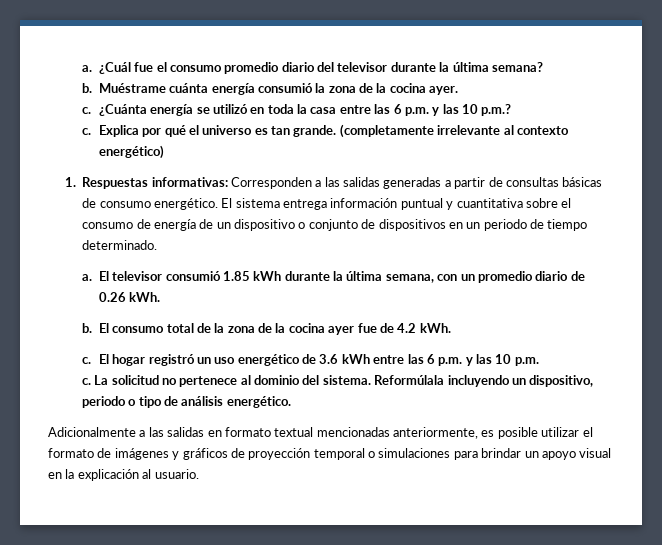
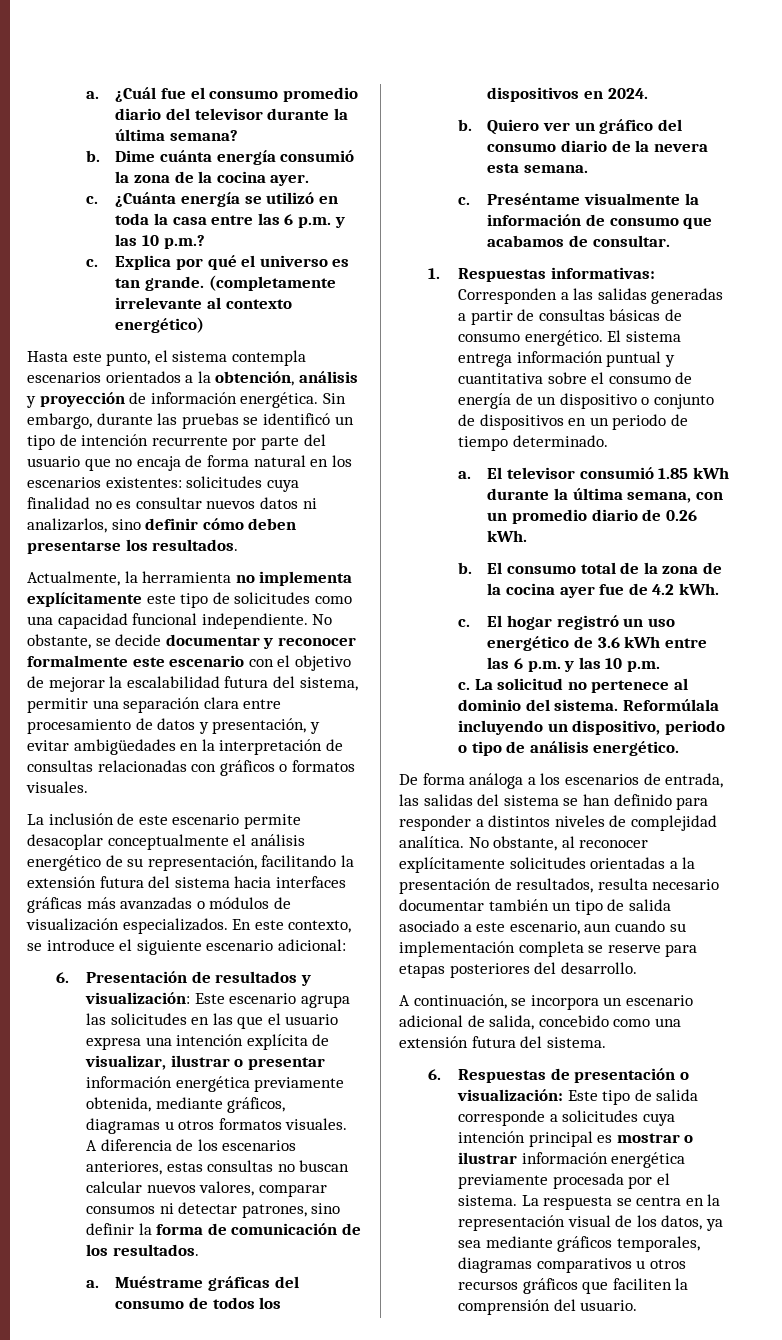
[98,83,166,93] Muéstrame -> [115,150,156,162] Dime
(164, 152) none -> [27,350,306,366] [27,371,358,386] [26,392,346,408] [27,413,354,429] [27,434,326,450] [27,455,352,471] [27,476,299,492] [27,497,317,509] [27,518,297,533] [27,539,239,554] [27,571,353,586] [27,592,352,608] [27,613,333,629] [27,634,356,649] [27,655,351,671] [27,676,358,692] [27,697,282,713] [27,718,320,734] [27,739,343,755] [27,760,355,776] [26,781,88,793] [27,813,301,829] [27,834,305,850] [27,855,354,871] [27,876,346,888] [27,897,291,913] [26,918,352,934] [27,939,346,955] [56,971,311,986] [84,992,350,1008] [85,1013,339,1029] [85,1034,330,1050] [84,1055,325,1070] [85,1076,345,1092] [85,1097,286,1113] [85,1118,348,1134] [85,1139,297,1151] [85,1160,350,1175] [85,1181,327,1197] [85,1202,341,1218] [85,1223,361,1235] [85,1244,199,1256] [85,1276,299,1291] [115,1297,282,1309] [487,87,648,102] [457,119,682,135] [487,140,708,152] [487,163,588,173] [457,193,699,205] [487,214,713,229] [487,235,670,247] // Hasta este punto, el sistema contempla escenarios orientados a la obtención, análisis y proyección de información energética. Sin embargo, durante las pruebas se identificó un tipo de intención recurrente por parte del usuario que no encaja de forma natural en los escenarios existentes: solicitudes cuya finalidad no es consultar nuevos datos ni analizarlos, sino definir cómo deben presentarse los resultados. // Actualmente, la herramienta no implementa explícitamente este tipo de solicitudes como una capacidad funcional independiente. No obstante, se decide documentar y reconocer formalmente este escenario con el objetivo de mejorar la escalabilidad futura del sistema, permitir una separación clara entre procesamiento de datos y presentación, y evitar ambigüedades en la interpretación de consultas relacionadas con gráficos o formatos visuales. // La inclusión de este escenario permite desacoplar conceptualmente el análisis energético de su representación, facilitando la extensión futura del sistema hacia interfaces gráficas más avanzadas o módulos de visualización especializados. En este contexto, se introduce el siguiente escenario adicional: // 6. Presentación de resultados y visualización: Este escenario agrupa las solicitudes en las que el usuario expresa una intención explícita de visualizar, ilustrar o presentar información energética previamente obtenida, mediante gráficos, diagramas u otros formatos visuales. A diferencia de los escenarios anteriores, estas consultas no buscan calcular nuevos valores, comparar consumos ni detectar patrones, sino definir la forma de comunicación de los resultados. // a. Muéstrame gráficas del consumo de todos los dispositivos en 2024. // b. Quiero ver un gráfico del consumo diario de la nevera esta semana. // c. Preséntame visualmente la información de consumo que acabamos de consultar.
[48,427,593,439] [48,448,612,460] [48,469,152,481] Adicionalmente a las salidas en formato textual mencionadas anteriormente, es posible utilizar el formato de imágenes y gráficos de proyección temporal o simulaciones para brindar un apoyo visual en la explicación al -> [399,773,724,789] [399,794,709,810] [399,815,717,831] [399,836,649,851] [399,857,696,873] [399,878,720,894] [399,899,671,915] [399,920,686,935] [399,941,698,957] [399,962,637,978] [399,994,693,1010] [399,1015,681,1030] [399,1036,606,1048] [428,1068,689,1083] [456,1089,699,1105] [457,1110,675,1126] [457,1131,694,1147] [457,1152,686,1168] [457,1173,670,1189] [457,1194,721,1210] [457,1215,723,1231] [457,1236,700,1252] [457,1257,686,1273] [457,1278,689,1294] [457,1299,576,1315] De forma análoga a los escenarios de entrada, las salidas del sistema se han definido para responder a distintos niveles de complejidad analítica. No obstante, al reconocer explícitamente solicitudes orientadas a la presentación de resultados, resulta necesario documentar también un tipo de salida asociado a este escenario, aun cuando su implementación completa se reserve para etapas posteriores del desarrollo. // A continuación, se incorpora un escenario adicional de salida, concebido como una extensión futura del sistema. // 6. Respuestas de presentación o visualización: Este tipo de salida corresponde a solicitudes cuya intención principal es mostrar o ilustrar información energética previamente procesada por el sistema. La respuesta se centra en la representación visual de los datos, ya sea mediante gráficos temporales, diagramas comparativos u otros recursos gráficos que faciliten la comprensión del

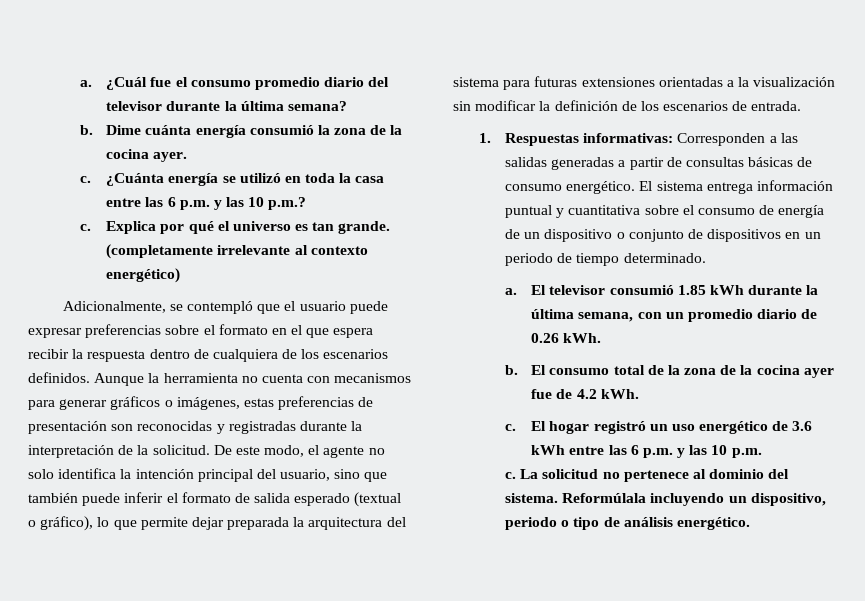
[27,350,306,366] [27,371,358,386] [26,392,346,408] [27,413,354,429] [27,434,326,450] [27,455,352,471] [27,476,299,492] [27,497,317,509] [27,518,297,533] [27,539,239,554] [27,571,353,586] [27,592,352,608] [27,613,333,629] [27,634,356,649] [27,655,351,671] [27,676,358,692] [27,697,282,713] [27,718,320,734] [27,739,343,755] [27,760,355,776] [26,781,88,793] [27,813,301,829] [27,834,305,850] [27,855,354,871] [27,876,346,888] [27,897,291,913] [26,918,352,934] [27,939,346,955] [56,971,311,986] [84,992,350,1008] [85,1013,339,1029] [85,1034,330,1050] [84,1055,325,1070] [85,1076,345,1092] [85,1097,286,1113] [85,1118,348,1134] [85,1139,297,1151] [85,1160,350,1175] [85,1181,327,1197] [85,1202,341,1218] [85,1223,361,1235] [85,1244,199,1256] [85,1276,299,1291] [115,1297,282,1309] [487,87,648,102] [457,119,682,135] [487,140,708,152] [487,163,588,173] [457,193,699,205] [487,214,713,229] [487,235,670,247] Hasta este punto, el sistema contempla escenarios orientados a la obtención, análisis y proyección de información energética. Sin embargo, durante las pruebas se identificó un tipo de intención recurrente por parte del usuario que no encaja de forma natural en los escenarios existentes: solicitudes cuya finalidad no es consultar nuevos datos ni analizarlos, sino definir cómo deben presentarse los resultados. // Actualmente, la herramienta no implementa explícitamente este tipo de solicitudes como una capacidad funcional independiente. No obstante, se decide documentar y reconocer formalmente este escenario con el objetivo de mejorar la escalabilidad futura del sistema, permitir una separación clara entre procesamiento de datos y presentación, y evitar ambigüedades en la interpretación de consultas relacionadas con gráficos o formatos visuales. // La inclusión de este escenario permite desacoplar conceptualmente el análisis energético de su representación, facilitando la extensión futura del sistema hacia interfaces gráficas más avanzadas o módulos de visualización especializados. En este contexto, se introduce el siguiente escenario adicional: // 6. Presentación de resultados y visualización: Este escenario agrupa las solicitudes en las que el usuario expresa una intención explícita de visualizar, ilustrar o presentar información energética previamente obtenida, mediante gráficos, diagramas u otros formatos visuales. A diferencia de los escenarios anteriores, estas consultas no buscan calcular nuevos valores, comparar consumos ni detectar patrones, sino definir la forma de comunicación de los resultados. // a. Muéstrame gráficas del consumo de todos los dispositivos en 2024. // b. Quiero ver un gráfico del consumo diario de la nevera esta semana. // c. Preséntame visualmente la información de consumo que acabamos de consultar. -> [62,301,388,314] [28,324,374,338] [28,349,389,362] [28,372,412,386] [28,396,374,410] [28,421,363,434] [28,445,385,458] [28,468,388,482] [28,492,402,507] [28,516,406,531] [453,76,836,90] [453,100,802,111] Adicionalmente, se contempló que el usuario puede expresar preferencias sobre el formato en el que espera recibir la respuesta dentro de cualquiera de los escenarios definidos. Aunque la herramienta no cuenta con mecanismos para generar gráficos o imágenes, estas preferencias de presentación son reconocidas y registradas durante la interpretación de la solicitud. De este modo, el agente no solo identifica la intención principal del usuario, sino que también puede inferir el formato de salida esperado (textual o gráfico), lo que permite dejar preparada la arquitectura del sistema para futuras extensiones orientadas a la visualización sin modificar la definición de los escenarios de entrada.
[399,773,724,789] [399,794,709,810] [399,815,717,831] [399,836,649,851] [399,857,696,873] [399,878,720,894] [399,899,671,915] [399,920,686,935] [399,941,698,957] [399,962,637,978] [399,994,693,1010] [399,1015,681,1030] [399,1036,606,1048] [428,1068,689,1083] [456,1089,699,1105] [457,1110,675,1126] [457,1131,694,1147] [457,1152,686,1168] [457,1173,670,1189] [457,1194,721,1210] [457,1215,723,1231] [457,1236,700,1252] [457,1257,686,1273] [457,1278,689,1294] [457,1299,638,1315] // De forma análoga a los escenarios de entrada, las salidas del sistema se han definido para responder a distintos niveles de complejidad analítica. No obstante, al reconocer explícitamente solicitudes orientadas a la presentación de resultados, resulta necesario documentar también un tipo de salida asociado a este escenario, aun cuando su implementación completa se reserve para etapas posteriores del desarrollo. // A continuación, se incorpora un escenario adicional de salida, concebido como una extensión futura del sistema. // 6. Respuestas de presentación o visualización: Este tipo de salida corresponde a solicitudes cuya intención principal es mostrar o ilustrar información energética previamente procesada por el sistema. La respuesta se centra en la representación visual de los datos, ya sea mediante gráficos temporales, diagramas comparativos u otros recursos gráficos que faciliten la comprensión del usuario. -> (751, 523) none

